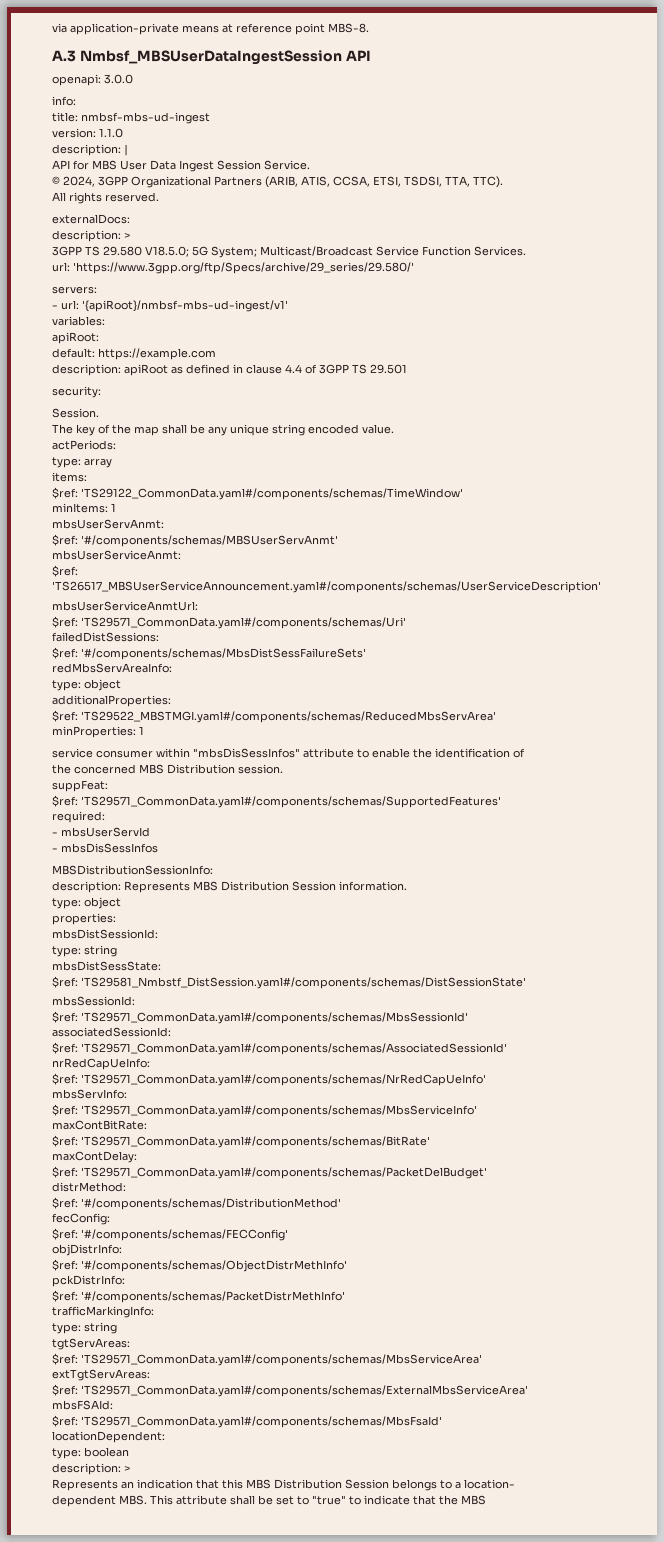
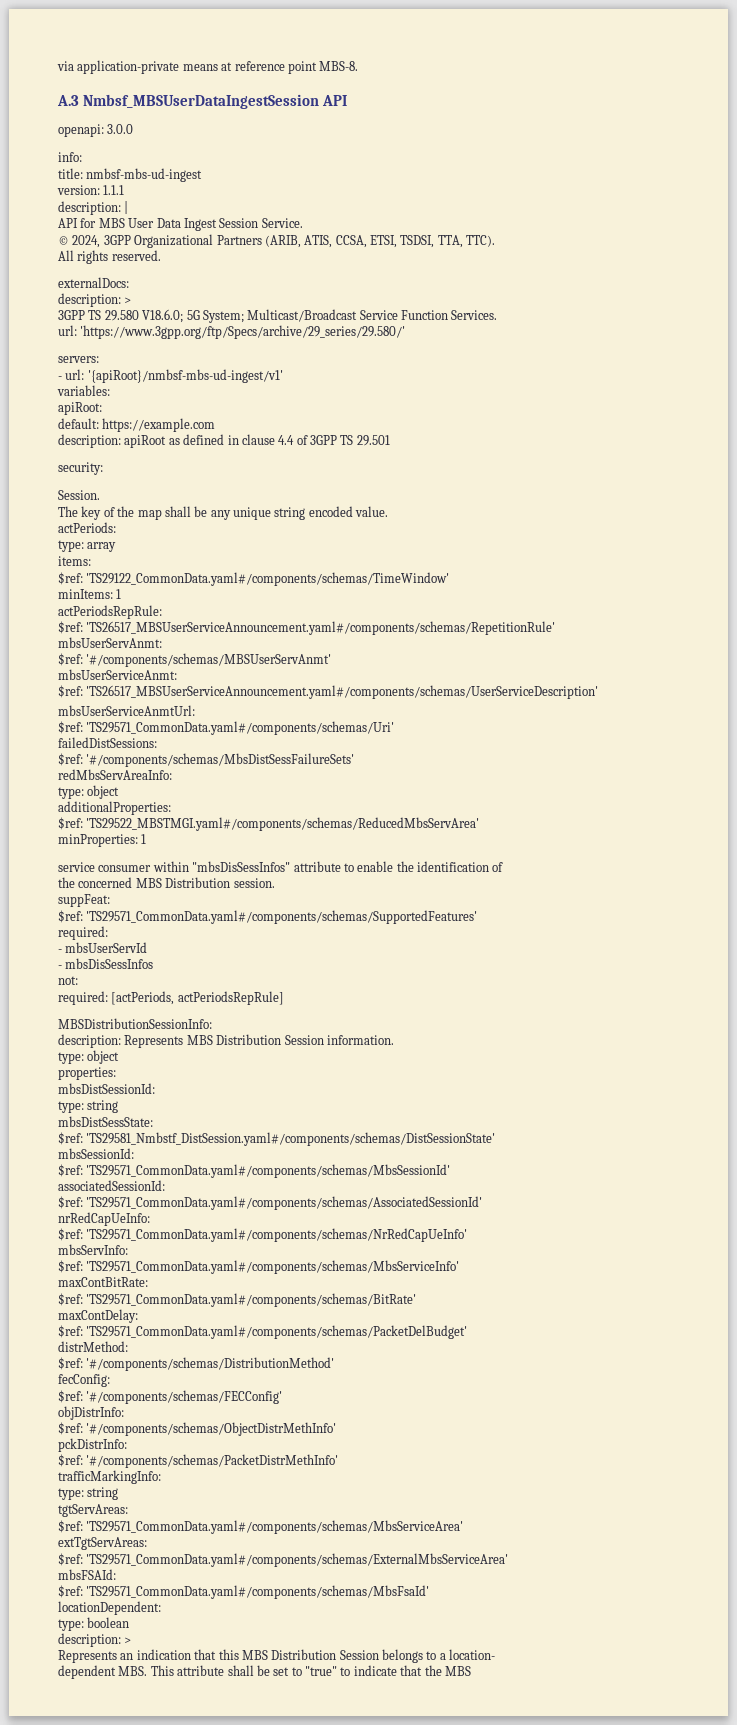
[99,128,123,138] 1.1.0 -> [103,185,125,195] 1.1.1
[145,246,189,257] V18.5.0; -> [142,309,184,323] V18.6.0;
(116, 507) none -> [58,605,162,619] [58,621,556,635] // actPeriodsRepRule: // $ref: 'TS26517_MBSUserServiceAnnouncement.yaml#/components/schemas/RepetitionRule'
(158, 848) none -> [58,976,78,985] [58,991,284,1005] // not: // required: [actPeriods, actPeriodsRepRule]

